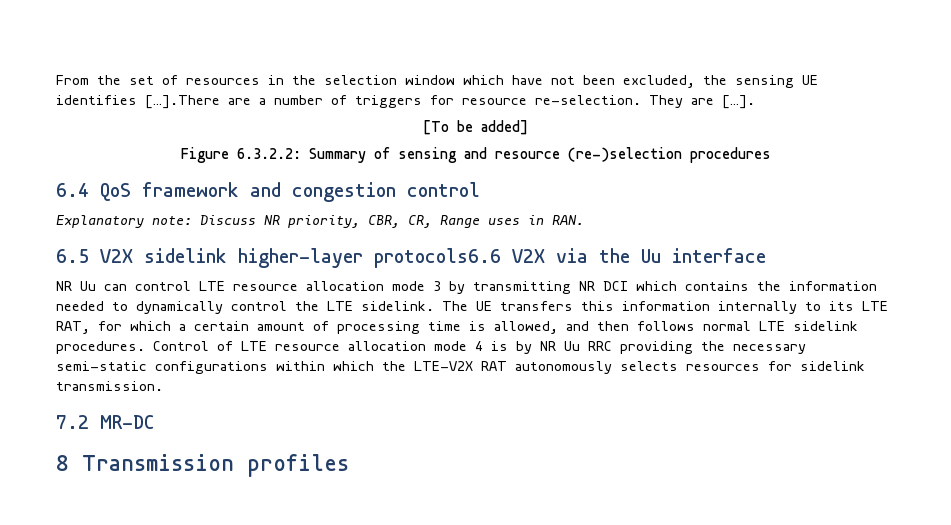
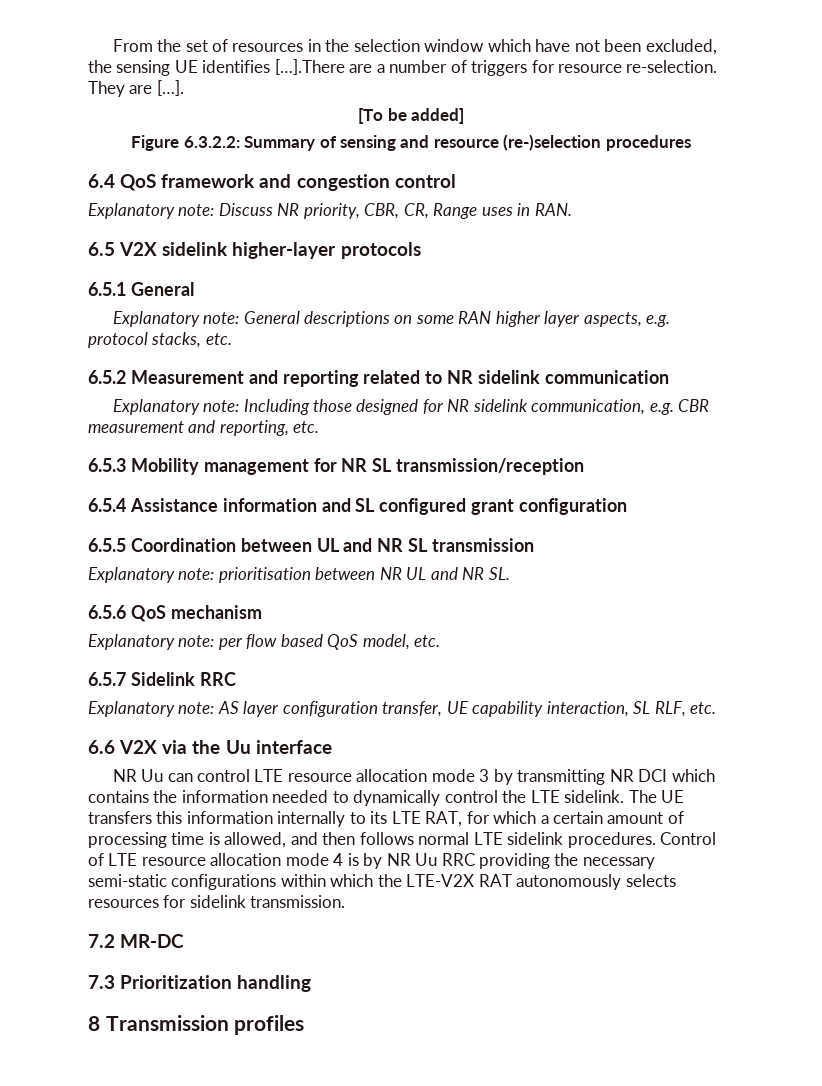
[374,248,501,268] protocols6.6 -> [340,242,421,259] [88,282,194,296] [112,311,671,327] [88,332,232,348] [88,370,669,387] [112,399,710,415] [88,420,320,436] [88,458,585,475] [88,498,628,515] [88,538,535,552] [88,567,510,583] [88,605,262,622] [88,634,441,650] [88,672,236,686] [88,701,717,717] [88,740,115,754] protocols // 6.5.1 General // Explanatory note: General descriptions on some RAN higher layer aspects, e.g. protocol stacks, etc. // 6.5.2 Measurement and reporting related to NR sidelink communication // Explanatory note: Including those designed for NR sidelink communication, e.g. CBR measurement and reporting, etc. // 6.5.3 Mobility management for NR SL transmission/reception // 6.5.4 Assistance information and SL configured grant configuration // 6.5.5 Coordination between UL and NR SL transmission // Explanatory note: prioritisation between NR UL and NR SL. // 6.5.6 QoS mechanism // Explanatory note: per flow based QoS model, etc. // 6.5.7 Sidelink RRC // Explanatory note: AS layer configuration transfer, UE capability interaction, SL RLF, etc. // 6.6
(155, 422) none -> [88,975,312,992] // 7.3 Prioritization handling

